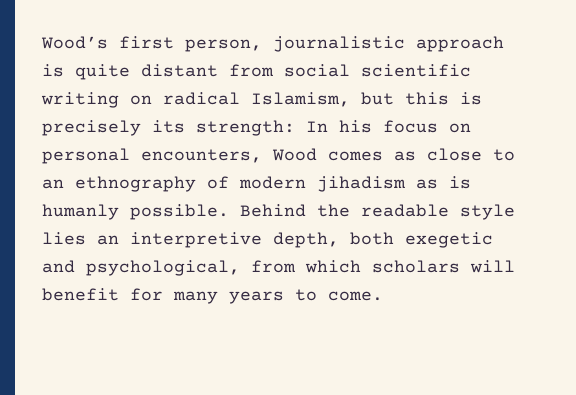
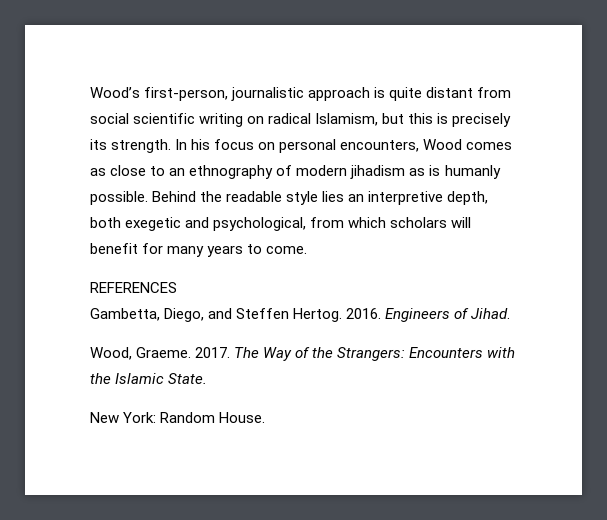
[119,36,262,52] first person, -> [144,87,229,101] first-person,
[196,120,295,136] strength: -> [111,139,172,153] strength.
(383, 296) none -> [90,282,177,293] [90,308,511,322] [90,347,516,361] [90,373,208,384] [90,412,266,423] // REFERENCES // Gambetta, Diego, and Steffen Hertog. 2016. Engineers of Jihad. // Wood, Graeme. 2017. The Way of the Strangers: Encounters with the Islamic State. // New York: Random House.

